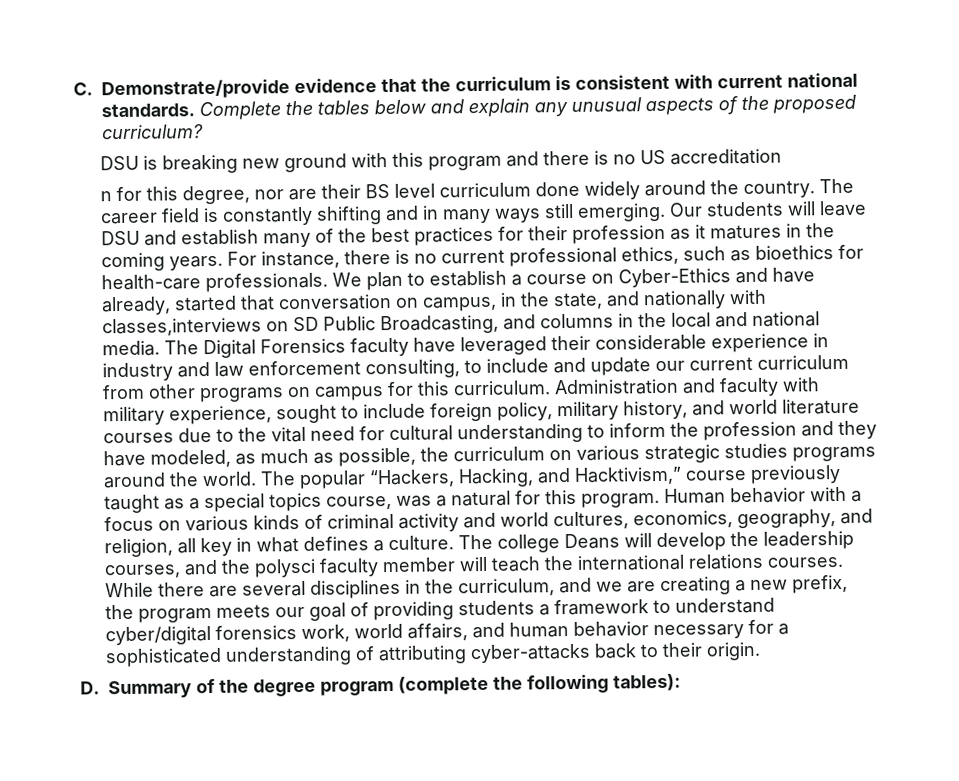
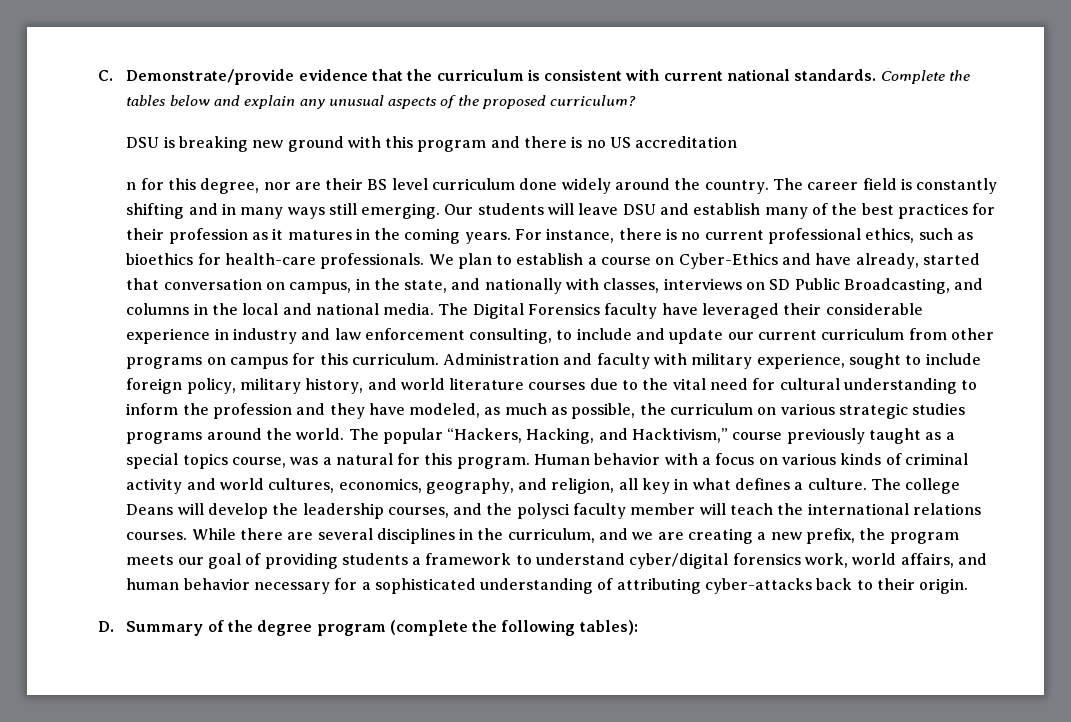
[102,317,263,337] classes,interviews -> [603,278,742,293] classes, interviews

